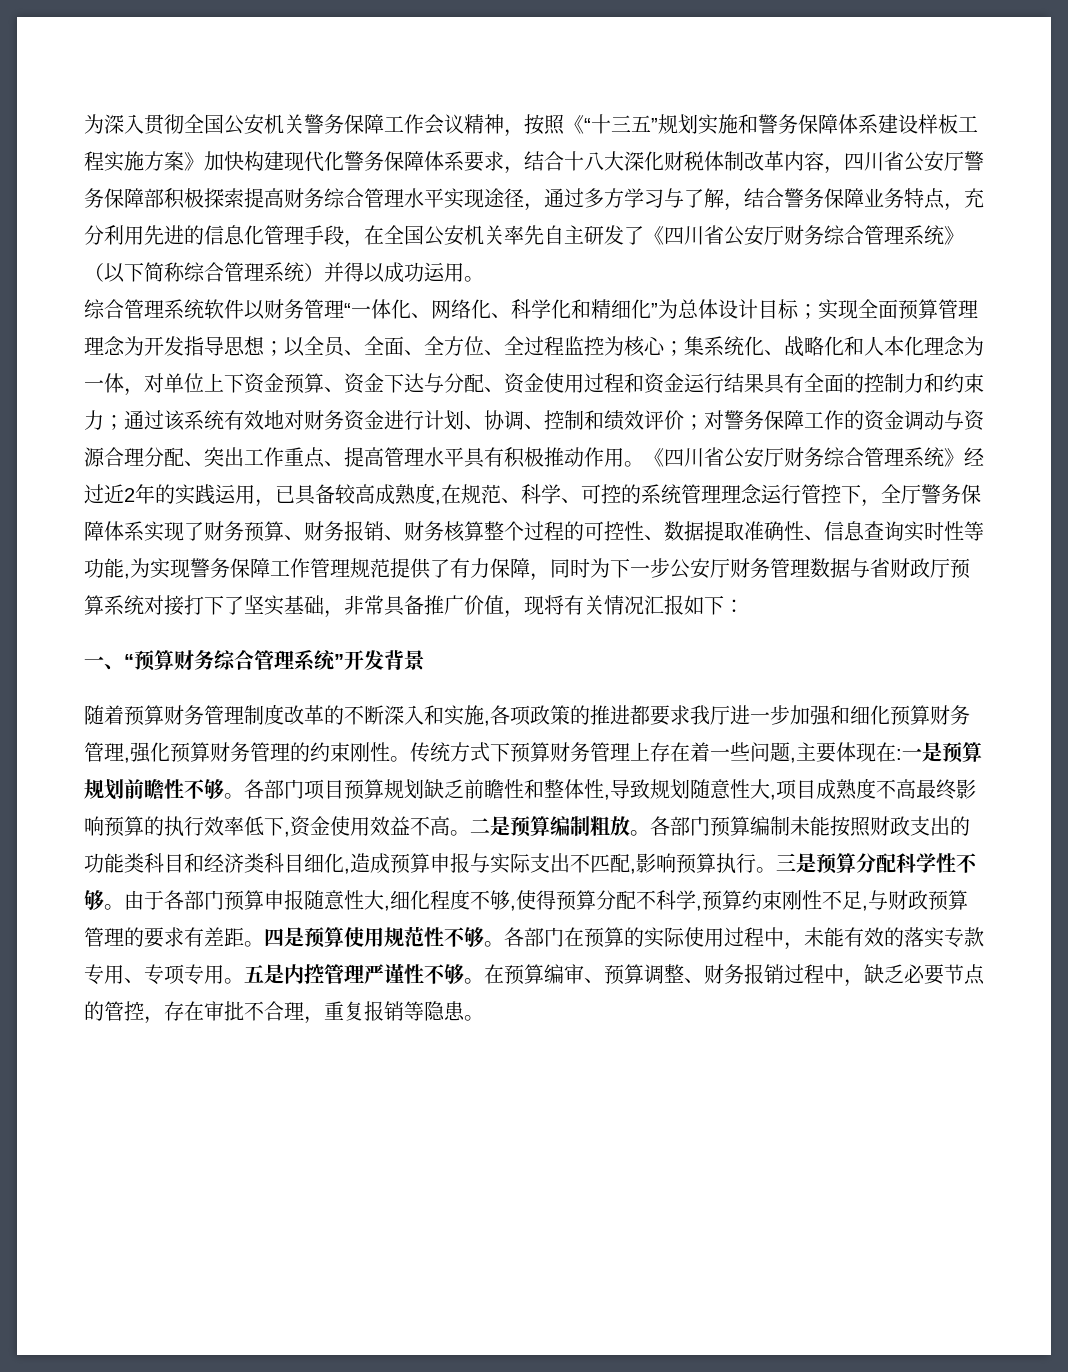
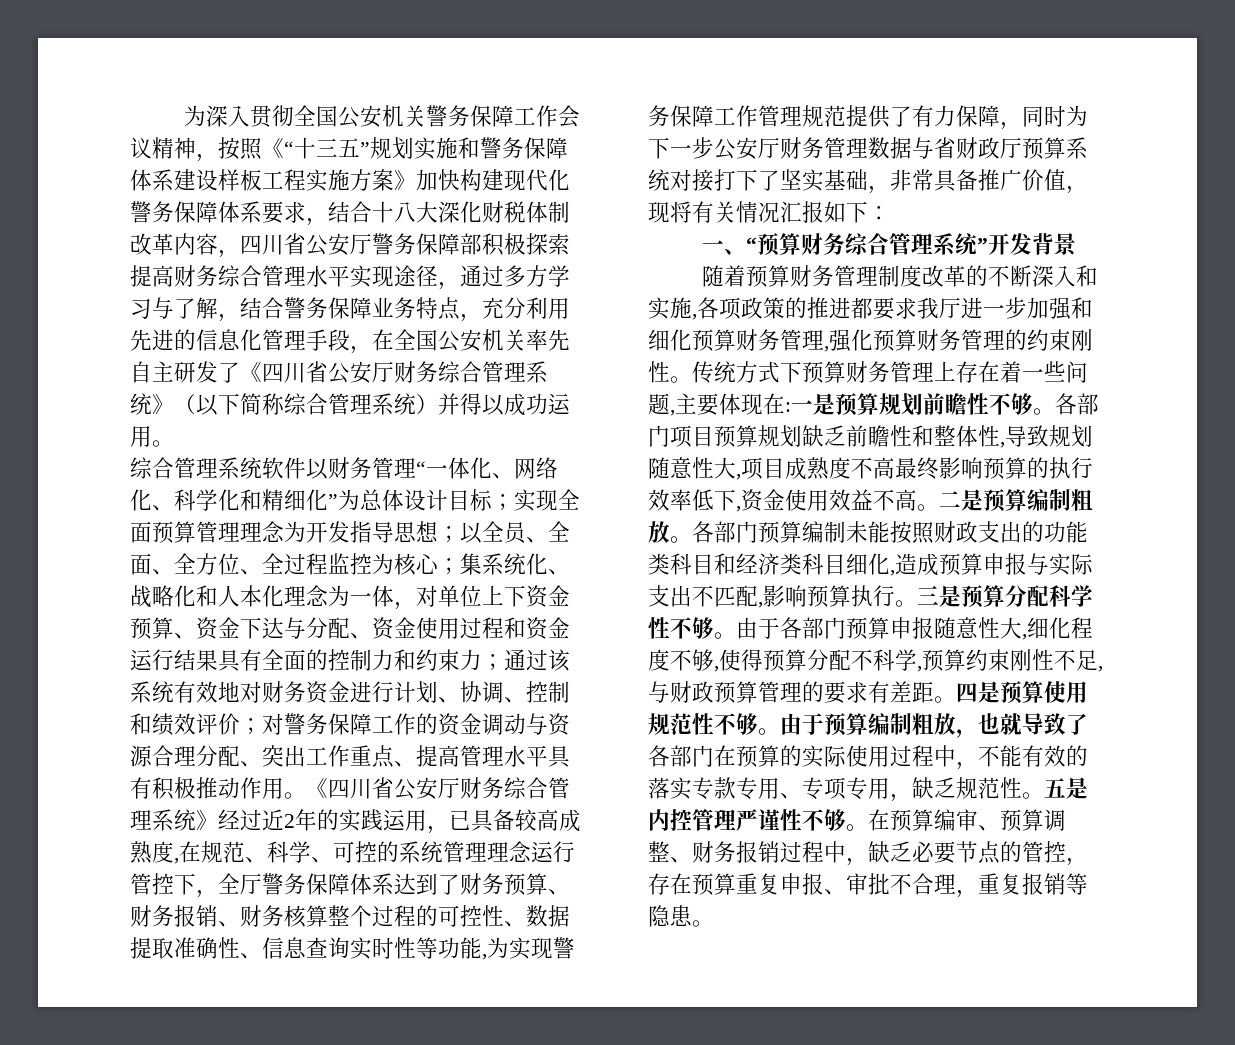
[144,521,184,542] 实现 -> [394,873,438,895] 达到
(504, 944) none -> [780,713,1088,738] 由于预算编制粗放，也就导致了
[804,927,824,947] 未 -> [978,745,1000,767] 不
(224, 974) none -> [890,777,1022,802] ，缺乏规范性
(204, 1011) none -> [692,873,846,896] 预算重复申报、

